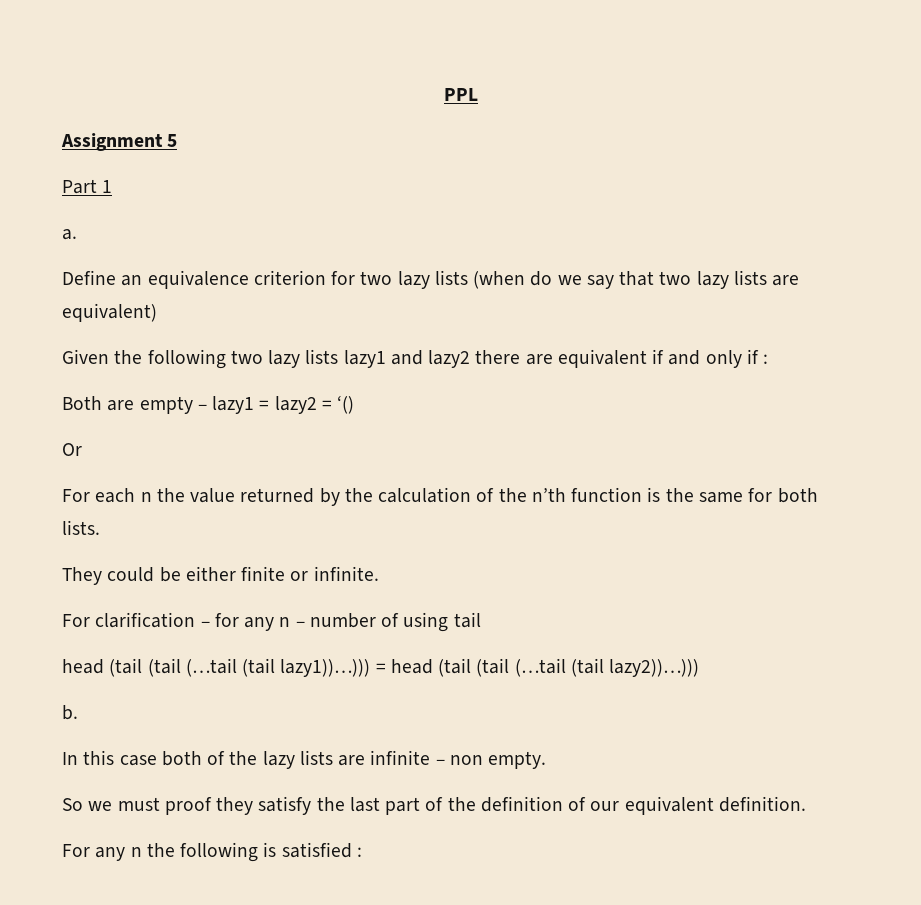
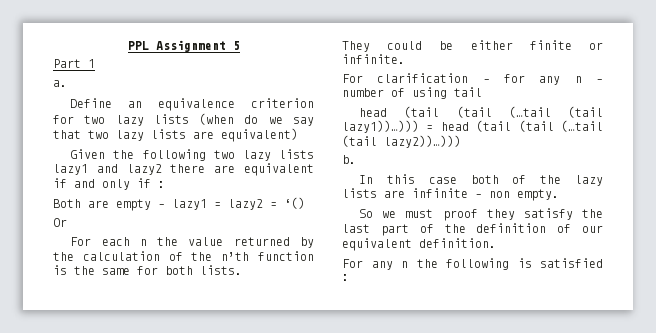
(478, 94) // -> (149, 45) none

